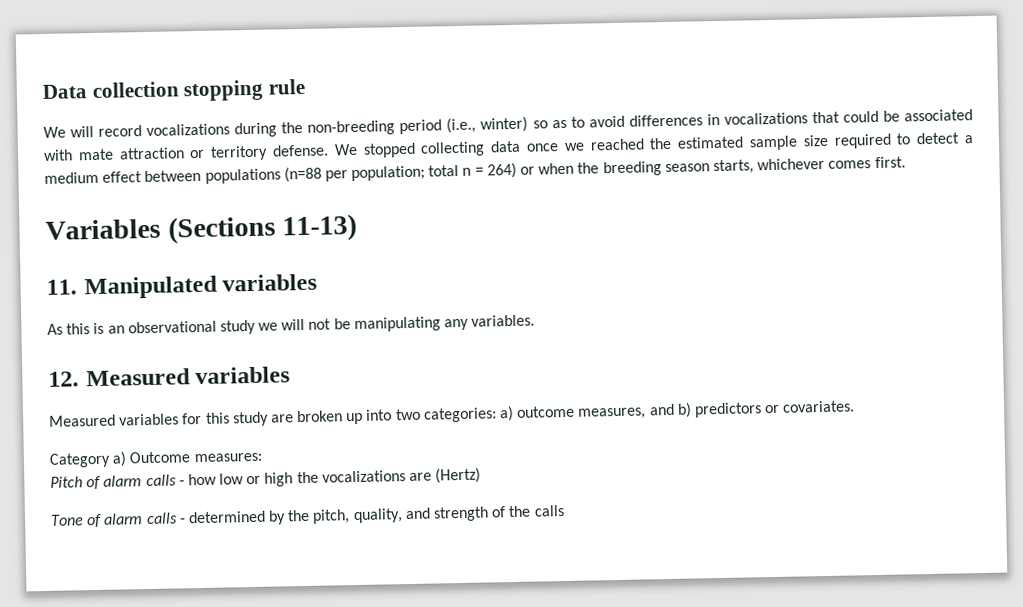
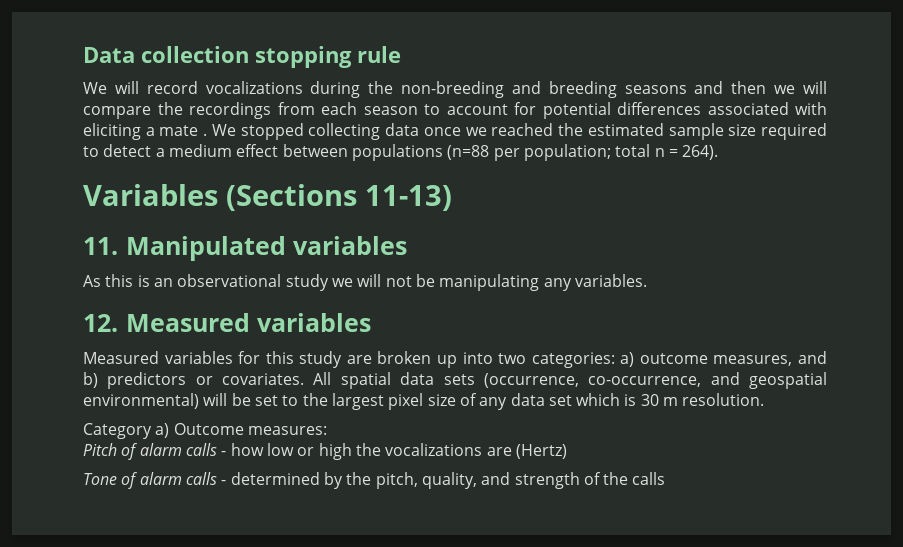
[399,109,973,135] [43,144,329,161] period (i.e., winter) so as to avoid differences in vocalizations that could be associated with mate attraction or territory defense. -> [511,81,827,98] [83,102,827,119] [83,123,208,140] and breeding seasons and then we will compare the recordings from each season to account for potential differences associated with eliciting a mate .
[486,156,906,179] 264) or when the breeding season starts, whichever comes first. -> [682,145,719,160] 264).
(856, 406) none -> [313,372,828,389] [83,393,765,410] All spatial data sets (occurrence, co-occurrence, and geospatial environmental) will be set to the largest pixel size of any data set which is 30 m resolution.

